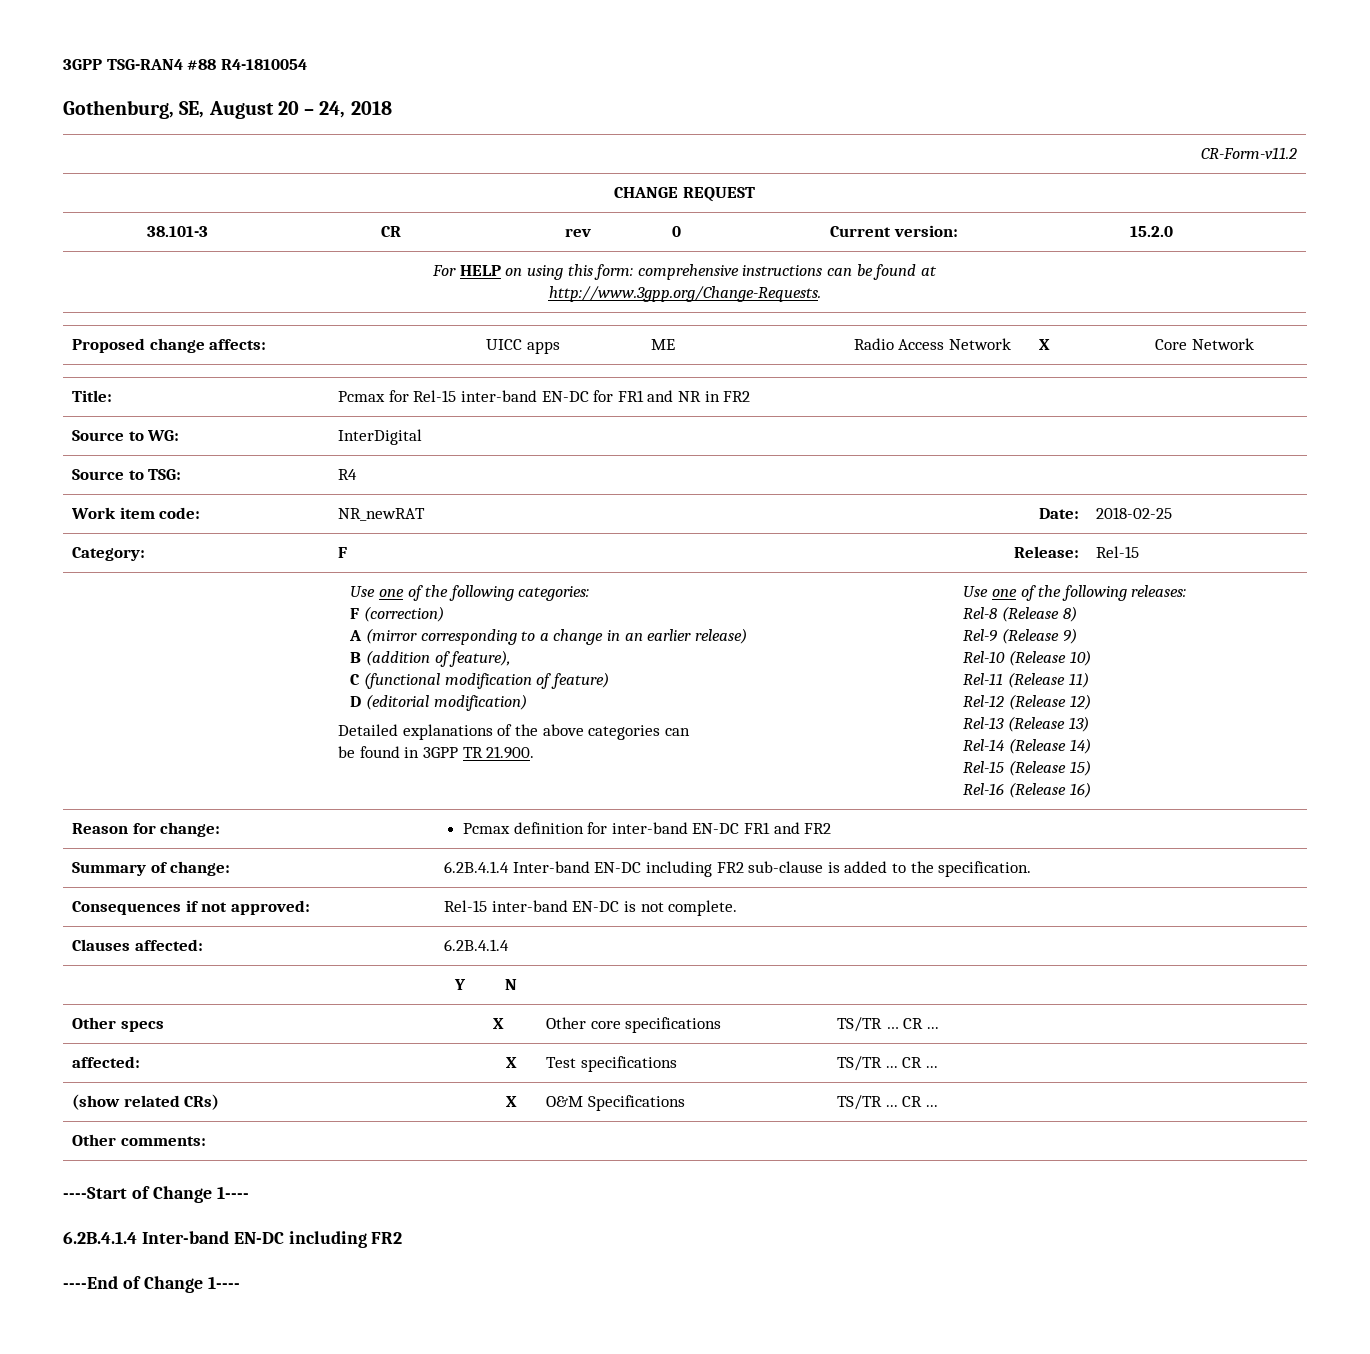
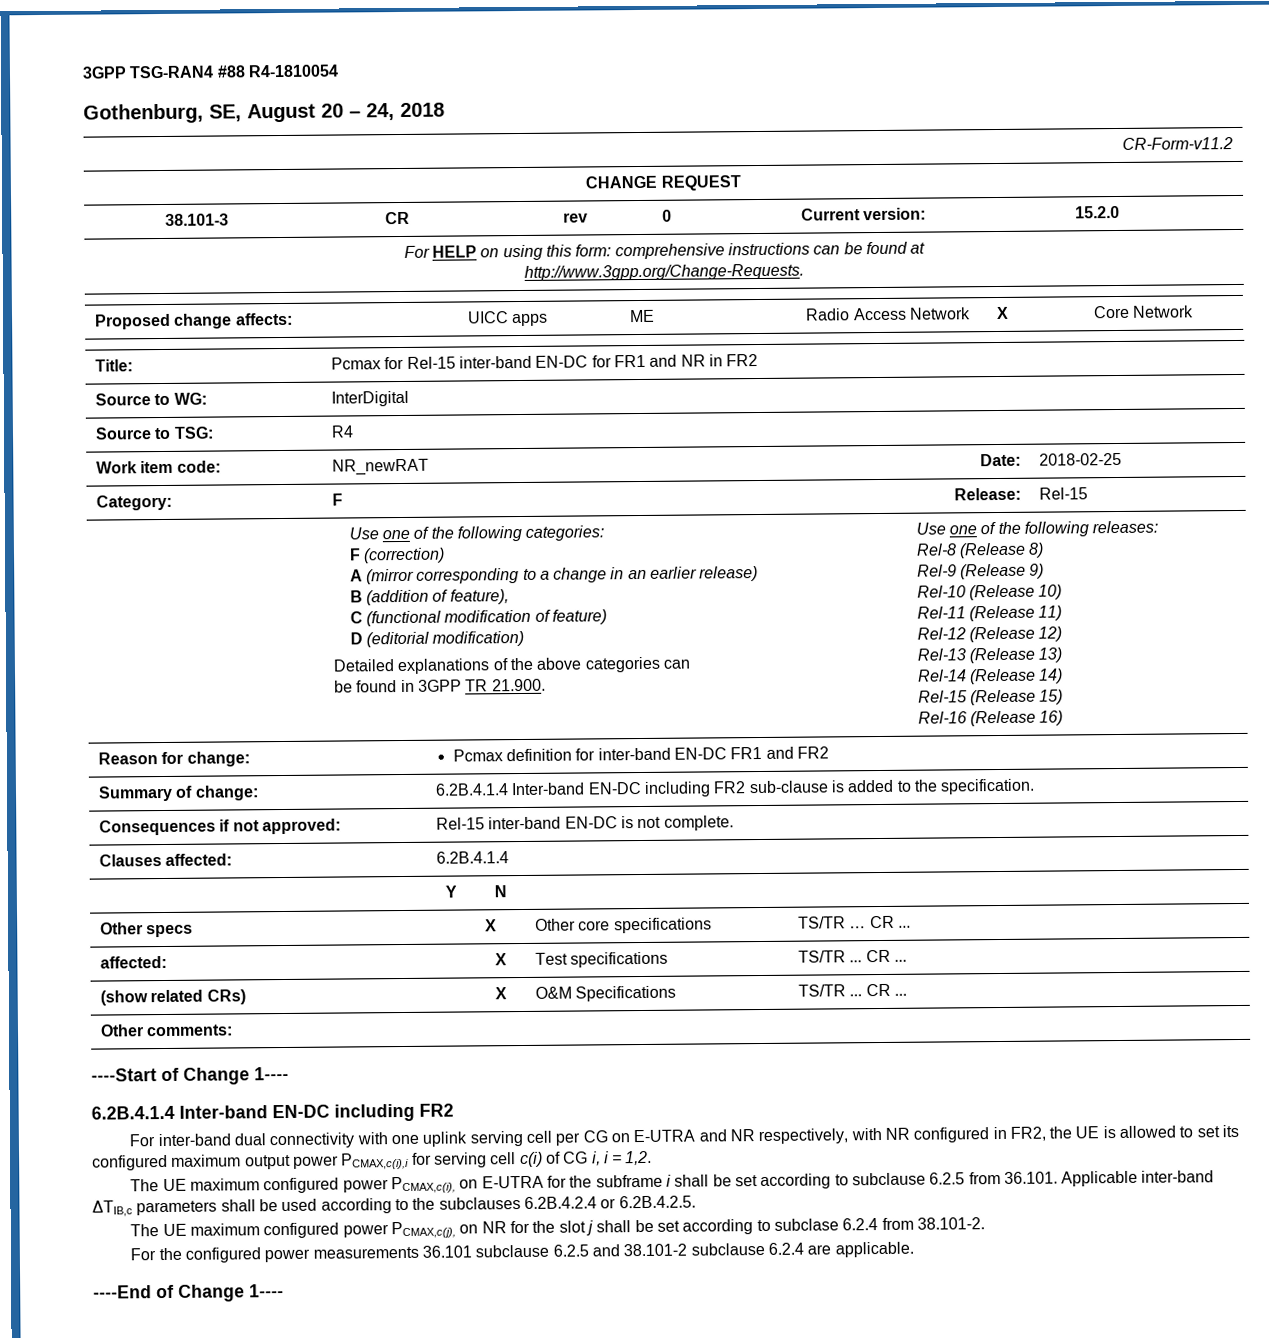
(403, 1238) none -> [129,1124,1240,1149] [92,1150,653,1171] [130,1170,1215,1194] [92,1195,696,1217] [130,1217,985,1239] [130,1241,914,1263] // For inter-band dual connectivity with one uplink serving cell per CG on E-UTRA and NR respectively, with NR configured in FR2, the UE is allowed to set its configured maximum output power PCMAX,c(i),i for serving cell c(i) of CG i, i = 1,2. // The UE maximum configured power PCMAX,c(i), on E-UTRA for the subframe i shall be set according to subclause 6.2.5 from 36.101. Applicable inter-band ΔTIB,c parameters shall be used according to the subclauses 6.2B.4.2.4 or 6.2B.4.2.5. // The UE maximum configured power PCMAX,c(j), on NR for the slot j shall be set according to subclase 6.2.4 from 38.101-2. // For the configured power measurements 36.101 subclause 6.2.5 and 38.101-2 subclause 6.2.4 are applicable.

